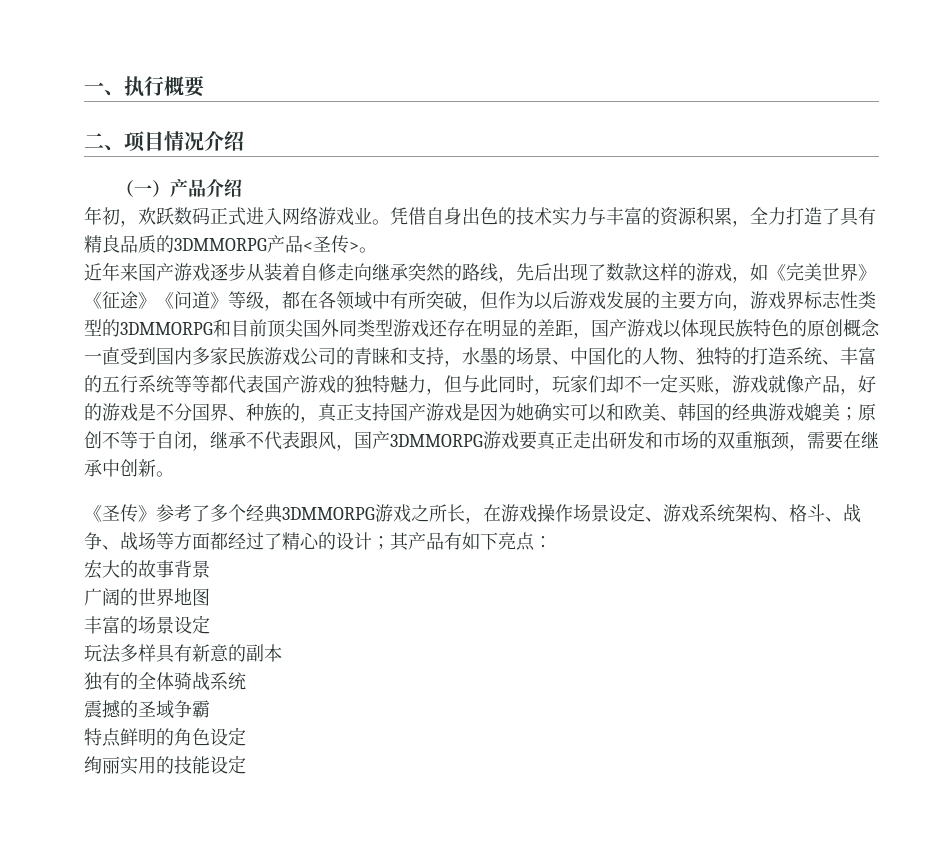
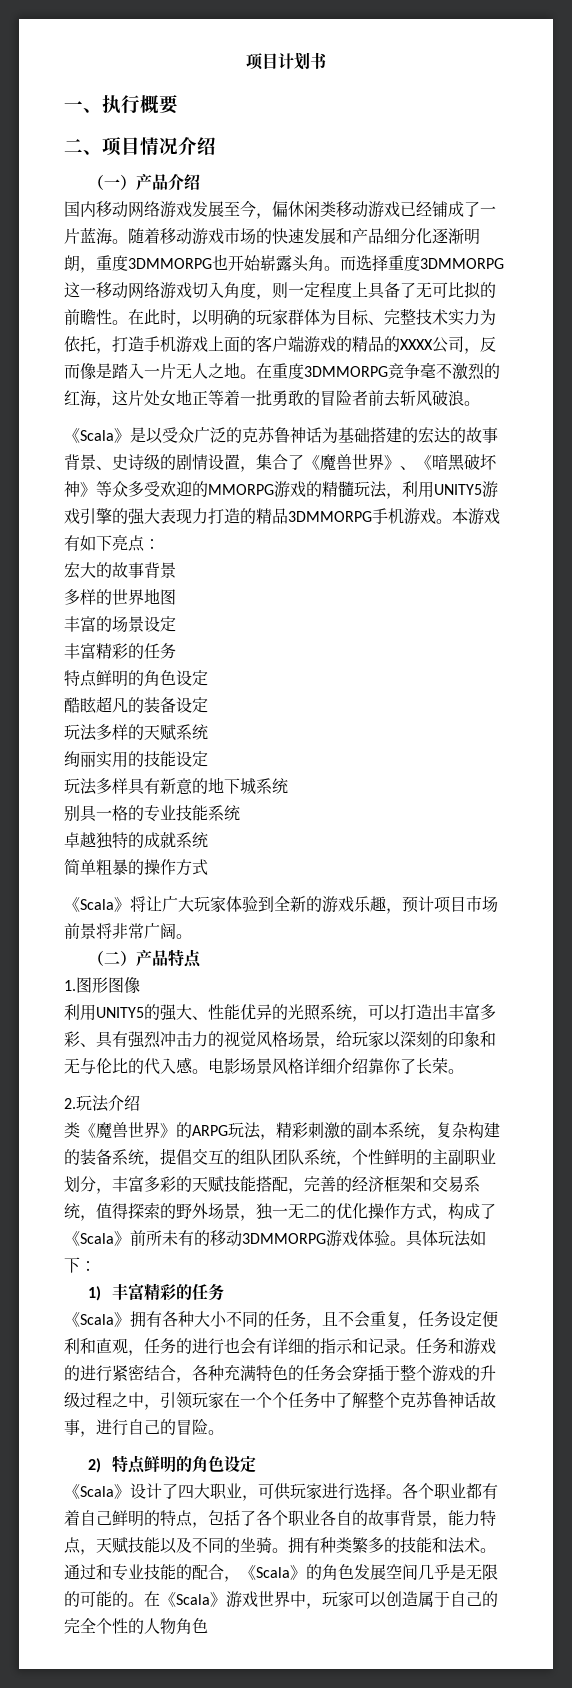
(84, 88) none -> [246,52,327,70] 项目计划书 //
[84,206,876,227] [84,235,377,254] [84,262,876,283] [84,291,876,311] [84,319,880,339] [84,347,876,367] [84,374,876,395] [84,403,876,423] [84,431,879,451] [84,459,174,477] [84,503,861,524] [84,532,444,551] 年初，欢跃数码正式进入网络游戏业。凭借自身出色的技术实力与丰富的资源积累，全力打造了具有精良品质的3DMMORPG产品<圣传>。 // 近年来国产游戏逐步从装着自修走向继承突然的路线，先后出现了数款这样的游戏，如《完美世界》《征途》《问道》等级，都在各领域中有所突破，但作为以后游戏发展的主要方向，游戏界标志性类型的3DMMORPG和目前顶尖国外同类型游戏还存在明显的差距，国产游戏以体现民族特色的原创概念一直受到国内多家民族游戏公司的青睐和支持，水墨的场景、中国化的人物、独特的打造系统、丰富的五行系统等等都代表国产游戏的独特魅力，但与此同时，玩家们却不一定买账，游戏就像产品，好的游戏是不分国界、种族的，真正支持国产游戏是因为她确实可以和欧美、韩国的经典游戏媲美；原创不等于自闭，继承不代表跟风，国产3DMMORPG游戏要真正走出研发和市场的双重瓶颈，需要在继承中创新。 // 《圣传》参考了多个经典3DMMORPG游戏之所长，在游戏操作场景设定、游戏系统架构、格斗、战争、战场等方面都经过了精心的设计；其产品 -> [64,200,496,219] [64,227,480,245] [64,254,504,273] [64,281,496,300] [64,308,496,327] [64,335,496,354] [64,362,500,380] [64,389,480,408] [64,426,498,444] [64,453,497,472] [64,481,498,499] [64,508,500,525] 国内移动网络游戏发展至今，偏休闲类移动游戏已经铺成了一片蓝海。随着移动游戏市场的快速发展和产品细分化逐渐明朗，重度3DMMORPG也开始崭露头角。而选择重度3DMMORPG这一移动网络游戏切入角度，则一定程度上具备了无可比拟的前瞻性。在此时，以明确的玩家群体为目标、完整技术实力为依托，打造手机游戏上面的客户端游戏的精品的XXXX公司，反而像是踏入一片无人之地。在重度3DMMORPG竞争毫不激烈的红海，这片处女地正等着一批勇敢的冒险者前去斩风破浪。 // 《Scala》是以受众广泛的克苏鲁神话为基础搭建的宏达的故事背景、史诗级的剧情设置，集合了《魔兽世界》、《暗黑破坏神》等众多受欢迎的MMORPG游戏的精髓玩法，利用UNITY5游戏引擎的强大表现力打造的精品3DMMORPG手机游戏。本游戏
[84,588,120,606] 广阔 -> [64,589,96,605] 多样
[84,644,282,663] [84,672,246,691] [84,700,210,719] [84,727,246,747] 玩法多样具有新意的副本 // 独有的全体骑战系统 // 震撼的圣域争霸 // 特点鲜明的角色设定 -> [64,643,176,659] [64,670,208,687] [64,696,208,714] [64,724,208,741] 丰富精彩的任务 // 特点鲜明的角色设定 // 酷眩超凡的装备设定 // 玩法多样的天赋系统
(246, 764) none -> [64,777,288,795] [64,805,240,822] [64,832,208,849] [64,859,208,876] [64,896,498,914] [64,923,192,939] [88,949,202,967] [64,977,140,994] [64,1004,496,1022] [64,1031,496,1049] [64,1057,464,1075] [64,1095,140,1112] [64,1122,500,1140] [64,1148,496,1167] [64,1175,480,1194] [64,1202,496,1221] [64,1230,486,1247] [64,1257,96,1273] [88,1283,225,1301] [64,1311,498,1329] [64,1337,496,1356] [64,1364,496,1383] [64,1391,496,1410] [64,1419,224,1437] [88,1455,257,1473] [64,1483,498,1501] [64,1510,496,1528] [64,1537,496,1555] [64,1564,498,1582] [64,1591,498,1609] [64,1618,208,1635] // 玩法多样具有新意的地下城系统 // 别具一格的专业技能系统 // 卓越独特的成就系统 // 简单粗暴的操作方式 // 《Scala》将让广大玩家体验到全新的游戏乐趣，预计项目市场前景将非常广阔。 // （二）产品特点 // 1.图形图像 // 利用UNITY5的强大、性能优异的光照系统，可以打造出丰富多彩、具有强烈冲击力的视觉风格场景，给玩家以深刻的印象和无与伦比的代入感。电影场景风格详细介绍靠你了长荣。 // 2.玩法介绍 // 类《魔兽世界》的ARPG玩法，精彩刺激的副本系统，复杂构建的装备系统，提倡交互的组队团队系统，个性鲜明的主副职业划分，丰富多彩的天赋技能搭配，完善的经济框架和交易系统，值得探索的野外场景，独一无二的优化操作方式，构成了《Scala》前所未有的移动3DMMORPG游戏体验。具体玩法如下： // 1)丰富精彩的任务 // 《Scala》拥有各种大小不同的任务，且不会重复，任务设定便利和直观，任务的进行也会有详细的指示和记录。任务和游戏的进行紧密结合，各种充满特色的任务会穿插于整个游戏的升级过程之中，引领玩家在一个个任务中了解整个克苏鲁神话故事，进行自己的冒险。 // 2)特点鲜明的角色设定 // 《Scala》设计了四大职业，可供玩家进行选择。各个职业都有着自己鲜明的特点，包括了各个职业各自的故事背景，能力特点，天赋技能以及不同的坐骑。拥有种类繁多的技能和法术。通过和专业技能的配合，《Scala》的角色发展空间几乎是无限的可能的。在《Scala》游戏世界中，玩家可以创造属于自己的完全个性的人物角色

